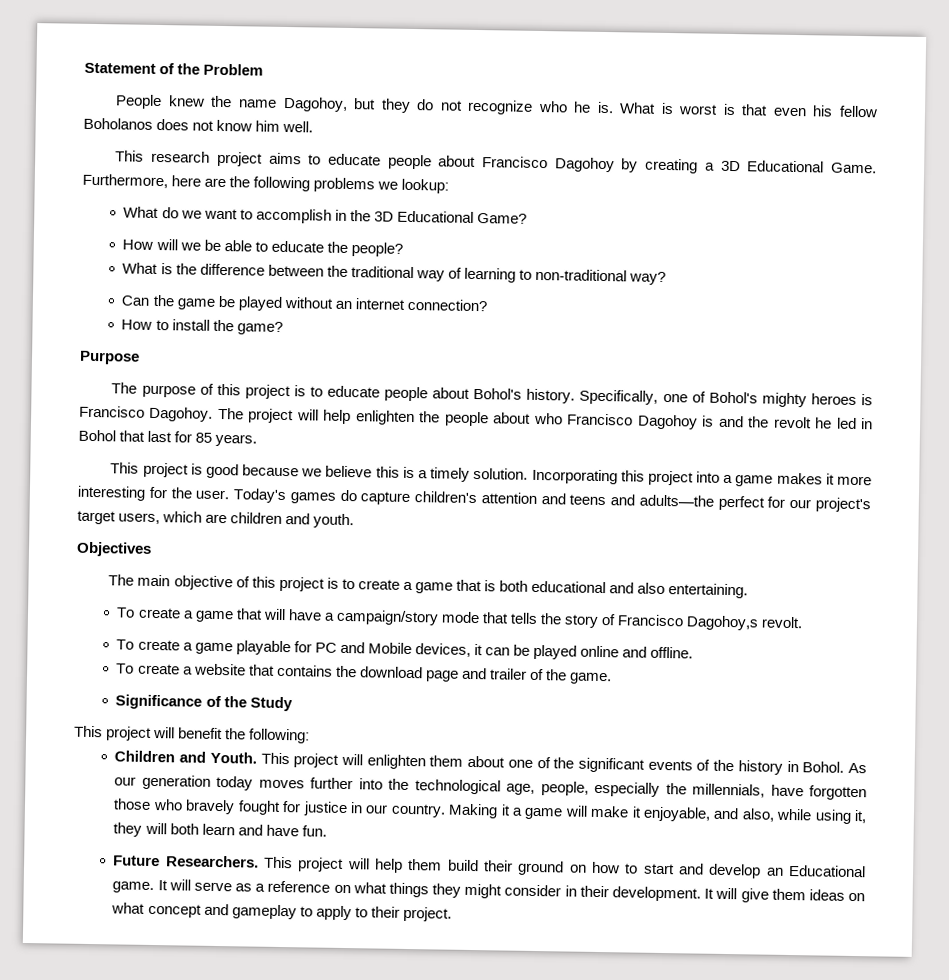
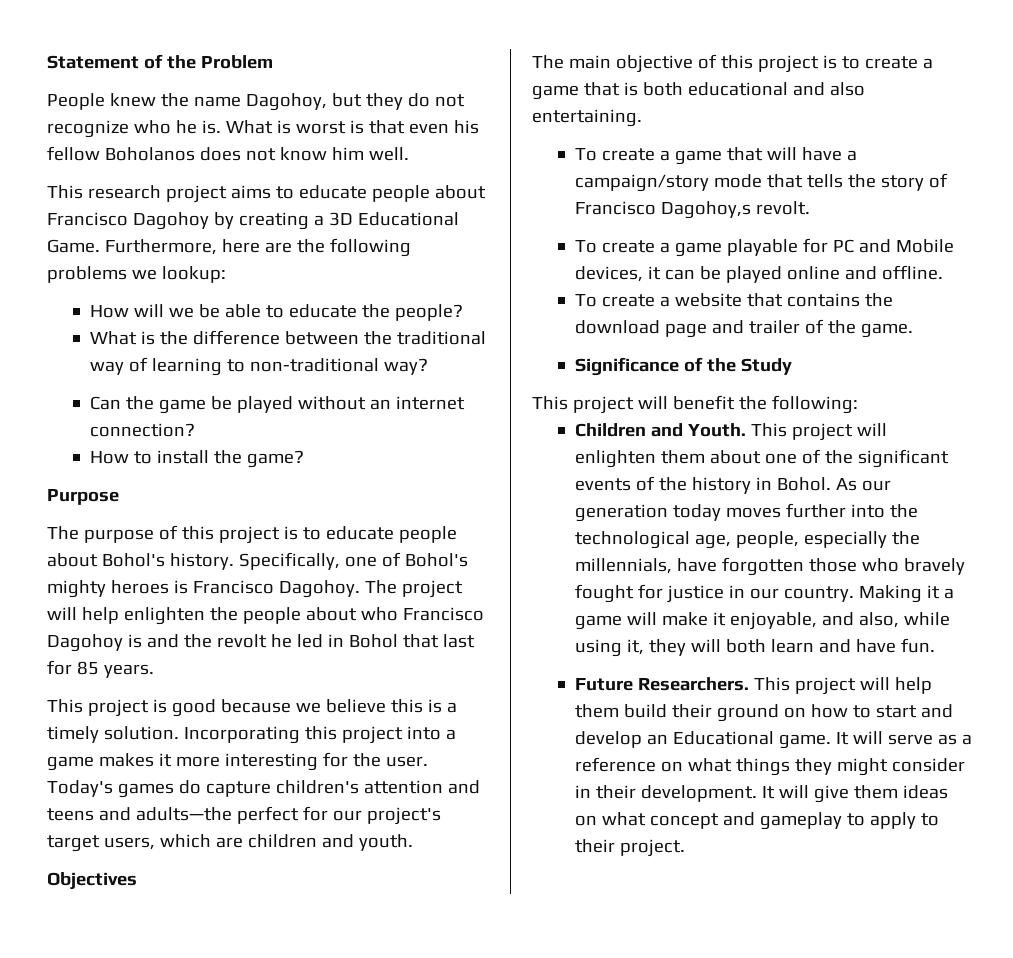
[123,206,527,224] // What do we want to accomplish in the 3D Educational Game? -> (226, 274) none

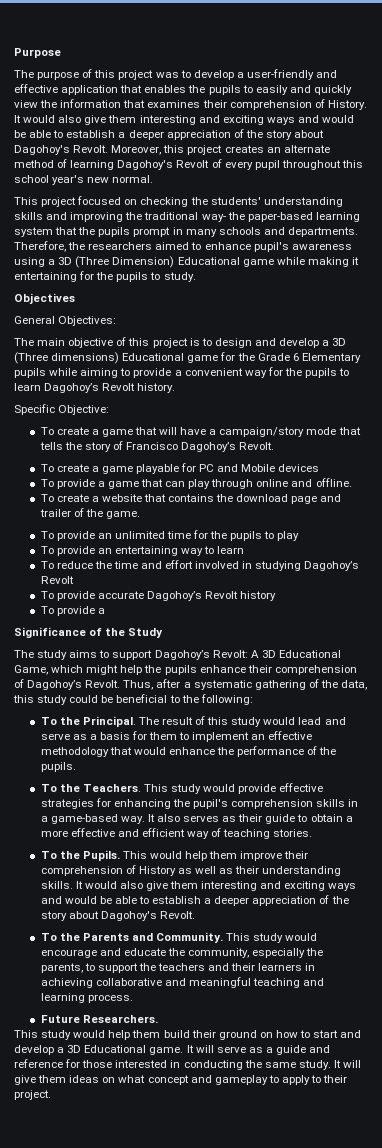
[47,54,273,69] [47,93,465,111] [47,120,479,138] [47,146,409,161] [47,185,486,203] [47,212,459,230] [47,238,411,257] [47,266,226,283] [90,304,464,321] [90,330,487,345] [90,357,429,376] [90,396,466,414] [90,423,196,437] [90,450,305,468] Statement of the Problem // People knew the name Dagohoy, but they do not recognize who he is. What is worst is that even his fellow Boholanos does not know him well. // This research project aims to educate people about Francisco Dagohoy by creating a 3D Educational Game. Furthermore, here are the following problems we lookup: // How will we be able to educate the people? // What is the difference between the traditional way of learning to non-traditional way? // Can the game be played without an internet connection? // How to install the game? // -> (14, 53) none
[283,526,457,543] [47,552,468,570] [47,580,463,598] [47,607,484,625] [47,634,475,652] [47,660,154,678] [47,699,457,717] [47,726,456,744] [47,752,428,771] [47,780,480,798] [47,806,441,825] [47,834,413,852] is to educate people about Bohol's history. Specifically, one of Bohol's mighty heroes is Francisco Dagohoy. The project will help enlighten the people about who Francisco Dagohoy is and the revolt he led in Bohol that last for 85 years. // This project is good because we believe this is a timely solution. Incorporating this project into a game makes it more interesting for the user. Today's games do capture children's attention and teens and adults—the perfect for our project's target users, which are children and youth. -> [155,69,338,80] [14,84,352,95] [14,99,367,110] [14,115,355,125] [14,129,325,140] [14,145,330,155] [14,159,363,170] [14,175,154,185] [14,196,343,207] [14,212,360,222] [14,227,358,237] [14,241,352,252] [14,256,359,268] [14,271,196,282] was to develop a user-friendly and effective application that enables the pupils to easily and quickly view the information that examines their comprehension of History. It would also give them interesting and exciting ways and would be able to establish a deeper appreciation of the story about Dagohoy's Revolt. Moreover, this project creates an alternate method of learning Dagohoy's Revolt of every pupil throughout this school year's new normal. // This project focused on checking the students' understanding skills and improving the traditional way- the paper-based learning system that the pupils prompt in many schools and departments. Therefore, the researchers aimed to enhance pupil's awareness using a 3D (Three Dimension) Educational game while making it entertaining for the pupils to study.
(137, 881) none -> [14,316,117,326] // General Objectives:
[864,56,933,69] [532,82,865,100] [532,109,642,127] create a game that is both educational and also entertaining. -> [214,338,347,348] [14,352,361,364] [14,367,350,378] [14,383,176,393] [14,404,110,415] design and develop a 3D (Three dimensions) Educational game for the Grade 6 Elementary pupils while aiming to provide a convenient way for the pupils to learn Dagohoy’s Revolt history. // Specific Objective:
[661,201,811,219] Dagohoy,s revolt. -> [181,442,275,452] Dagohoy’s Revolt.
[575,266,783,283] devices, it can be played -> [278,464,320,472] [40,479,254,489] devices // To provide a game that can play through
[575,357,793,376] [532,395,858,414] [575,423,888,441] [575,449,950,468] [575,476,892,494] [575,503,919,522] [575,531,921,549] [575,557,966,576] [575,584,955,603] [575,612,951,630] [575,638,936,657] Significance of the Study // This project will benefit the following: // Children and Youth. This project will enlighten them about one of the significant events of the history in Bohol. As our generation today moves further into the technological age, people, especially the millennials, have forgotten those who bravely fought for justice in our country. Making it a game will make it enjoyable, and also, while using it, they will both learn and have fun. -> [40,530,300,541] [40,546,245,556] [40,560,360,571] [40,576,74,584] [40,591,277,601] [40,606,105,616] [14,627,164,638] [14,650,341,660] [14,665,357,675] [14,679,368,690] [13,694,253,705] [40,716,346,727] [40,731,313,742] [40,746,337,757] [40,762,76,772] [40,783,324,794] [40,798,359,809] [40,814,353,824] [40,828,313,839] [40,850,309,861] [40,865,342,876] [40,881,357,891] [40,895,349,906] [40,911,195,921] [40,932,318,943] [40,948,324,958] [40,963,316,973] [40,977,325,988] [40,993,133,1003] To provide an unlimited time for the pupils to play // To provide an entertaining way to learn // To reduce the time and effort involved in studying Dagohoy’s Revolt // To provide accurate Dagohoy’s Revolt history // To provide a // Significance of the Study // The study aims to support Dagohoy’s Revolt: A 3D Educational Game, which might help the pupils enhance their comprehension of Dagohoy’s Revolt. Thus, after a systematic gathering of the data, this study could be beneficial to the following: // To the Principal. The result of this study would lead and serve as a basis for them to implement an effective methodology that would enhance the performance of the pupils. // To the Teachers. This study would provide effective strategies for enhancing the pupil's comprehension skills in a game-based way. It also serves as their guide to obtain a more effective and efficient way of teaching stories. // To the Pupils. This would help them improve their comprehension of History as well as their understanding skills. It would also give them interesting and exciting ways and would be able to establish a deeper appreciation of the story about Dagohoy's Revolt. // To the Parents and Community. This study would encourage and educate the community, especially the parents, to support the teachers and their learners in achieving collaborative and meaningful teaching and learning process.
[754,677,891,695] This project will -> [14,1030,106,1040] // This study would
[647,734,669,745] an -> [57,1045,82,1053] a 3D
[575,757,966,776] [575,785,758,802] reference on what things they might consider in their development. -> [276,1045,331,1055] [14,1059,331,1070] guide and reference for those interested in conducting the same study.

